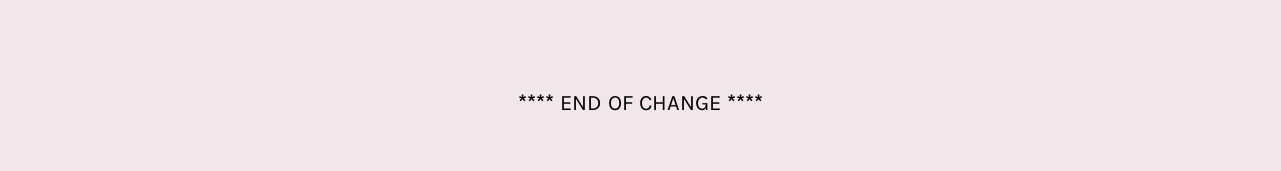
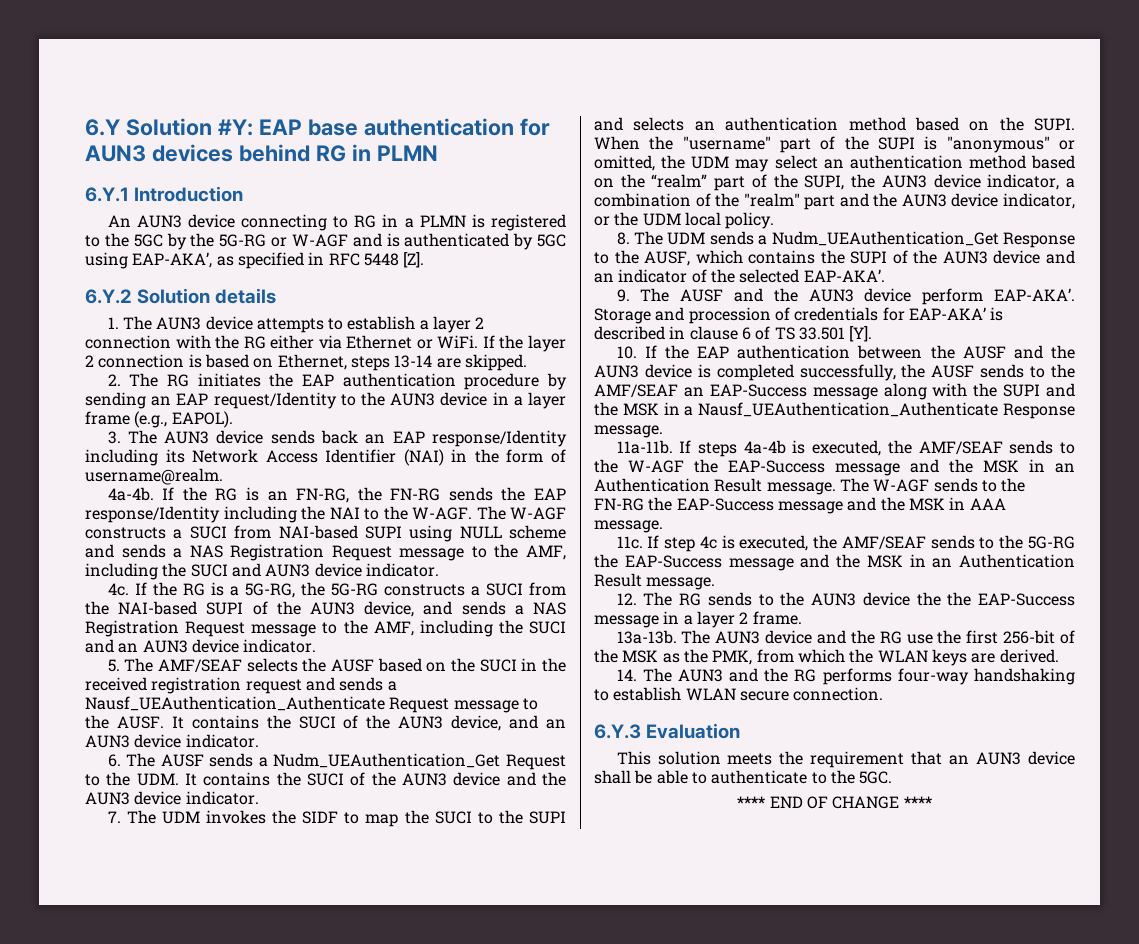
(517, 102) none -> [85,118,550,136] [85,144,438,162] [85,186,244,202] [107,214,566,231] [85,233,566,250] [85,252,425,269] [85,288,277,304] [107,316,485,333] [85,335,567,352] [85,354,527,371] [107,373,567,390] [85,392,566,409] [85,411,233,428] [107,430,567,447] [85,449,566,466] [85,468,223,485] [107,487,566,503] [85,506,566,523] [85,525,566,542] [85,544,566,561] [85,563,439,580] [107,582,566,598] [85,601,566,617] [85,620,566,637] [85,639,317,653] [107,658,567,672] [85,677,397,694] [85,696,538,713] [85,715,567,731] [85,734,259,748] [107,753,566,770] [85,772,566,786] [85,791,259,805] [107,810,566,827] [594,117,1075,131] [594,136,1075,153] [594,155,1075,172] [594,174,1075,191] [594,193,1075,210] [594,212,775,229] [616,231,1075,248] [594,250,1075,266] [594,269,885,283] [616,288,1075,305] [594,307,1004,324] [594,326,873,342] [616,345,1075,359] [594,364,1075,381] [594,383,1075,400] [594,402,1075,419] [594,425,663,438] [616,440,1075,457] [594,459,1075,476] [594,478,1026,495] [594,497,1006,514] [594,520,663,533] [616,535,1075,552] [594,554,1075,571] [594,573,716,590] [616,592,1075,606] [594,611,802,628] [616,630,1076,644] [594,649,1059,666] [616,668,1075,685] [594,687,884,701] [594,723,741,739] [616,751,1075,768] [594,770,893,784] 6.Y Solution #Y: EAP base authentication for AUN3 devices behind RG in PLMN // 6.Y.1 Introduction // An AUN3 device connecting to RG in a PLMN is registered to the 5GC by the 5G-RG or W-AGF and is authenticated by 5GC using EAP-AKA’, as specified in RFC 5448 [Z]. // 6.Y.2 Solution details // 1. The AUN3 device attempts to establish a layer 2 connection with the RG either via Ethernet or WiFi. If the layer 2 connection is based on Ethernet, steps 13-14 are skipped. // 2. The RG initiates the EAP authentication procedure by sending an EAP request/Identity to the AUN3 device in a layer frame (e.g., EAPOL). // 3. The AUN3 device sends back an EAP response/Identity including its Network Access Identifier (NAI) in the form of username@realm. // 4a-4b. If the RG is an FN-RG, the FN-RG sends the EAP response/Identity including the NAI to the W-AGF. The W-AGF constructs a SUCI from NAI-based SUPI using NULL scheme and sends a NAS Registration Request message to the AMF, including the SUCI and AUN3 device indicator. // 4c. If the RG is a 5G-RG, the 5G-RG constructs a SUCI from the NAI-based SUPI of the AUN3 device, and sends a NAS Registration Request message to the AMF, including the SUCI and an AUN3 device indicator. // 5. The AMF/SEAF selects the AUSF based on the SUCI in the received registration request and sends a Nausf_UEAuthentication_Authenticate Request message to the AUSF. It contains the SUCI of the AUN3 device, and an AUN3 device indicator. // 6. The AUSF sends a Nudm_UEAuthentication_Get Request to the UDM. It contains the SUCI of the AUN3 device and the AUN3 device indicator. // 7. The UDM invokes the SIDF to map the SUCI to the SUPI and selects an authentication method based on the SUPI. When the "username" part of the SUPI is "anonymous" or omitted, the UDM may select an authentication method based on the “realm” part of the SUPI, the AUN3 device indicator, a combination of the "realm" part and the AUN3 device indicator, or the UDM local policy. // 8. The UDM sends a Nudm_UEAuthentication_Get Response to the AUSF, which contains the SUPI of the AUN3 device and an indicator of the selected EAP-AKA’. // 9. The AUSF and the AUN3 device perform EAP-AKA’. Storage and procession of credentials for EAP-AKA’ is described in clause 6 of TS 33.501 [Y]. // 10. If the EAP authentication between the AUSF and the AUN3 device is completed successfully, the AUSF sends to the AMF/SEAF an EAP-Success message along with the SUPI and the MSK in a Nausf_UEAuthentication_Authenticate Response message. // 11a-11b. If steps 4a-4b is executed, the AMF/SEAF sends to the W-AGF the EAP-Success message and the MSK in an Authentication Result message. The W-AGF sends to the FN-RG the EAP-Success message and the MSK in AAA message. // 11c. If step 4c is executed, the AMF/SEAF sends to the 5G-RG the EAP-Success message and the MSK in an Authentication Result message. // 12. The RG sends to the AUN3 device the the EAP-Success message in a layer 2 frame. // 13a-13b. The AUN3 device and the RG use the first 256-bit of the MSK as the PMK, from which the WLAN keys are derived. // 14. The AUN3 and the RG performs four-way handshaking to establish WLAN secure connection. // 6.Y.3 Evaluation // This solution meets the requirement that an AUN3 device shall be able to authenticate to the 5GC. //

